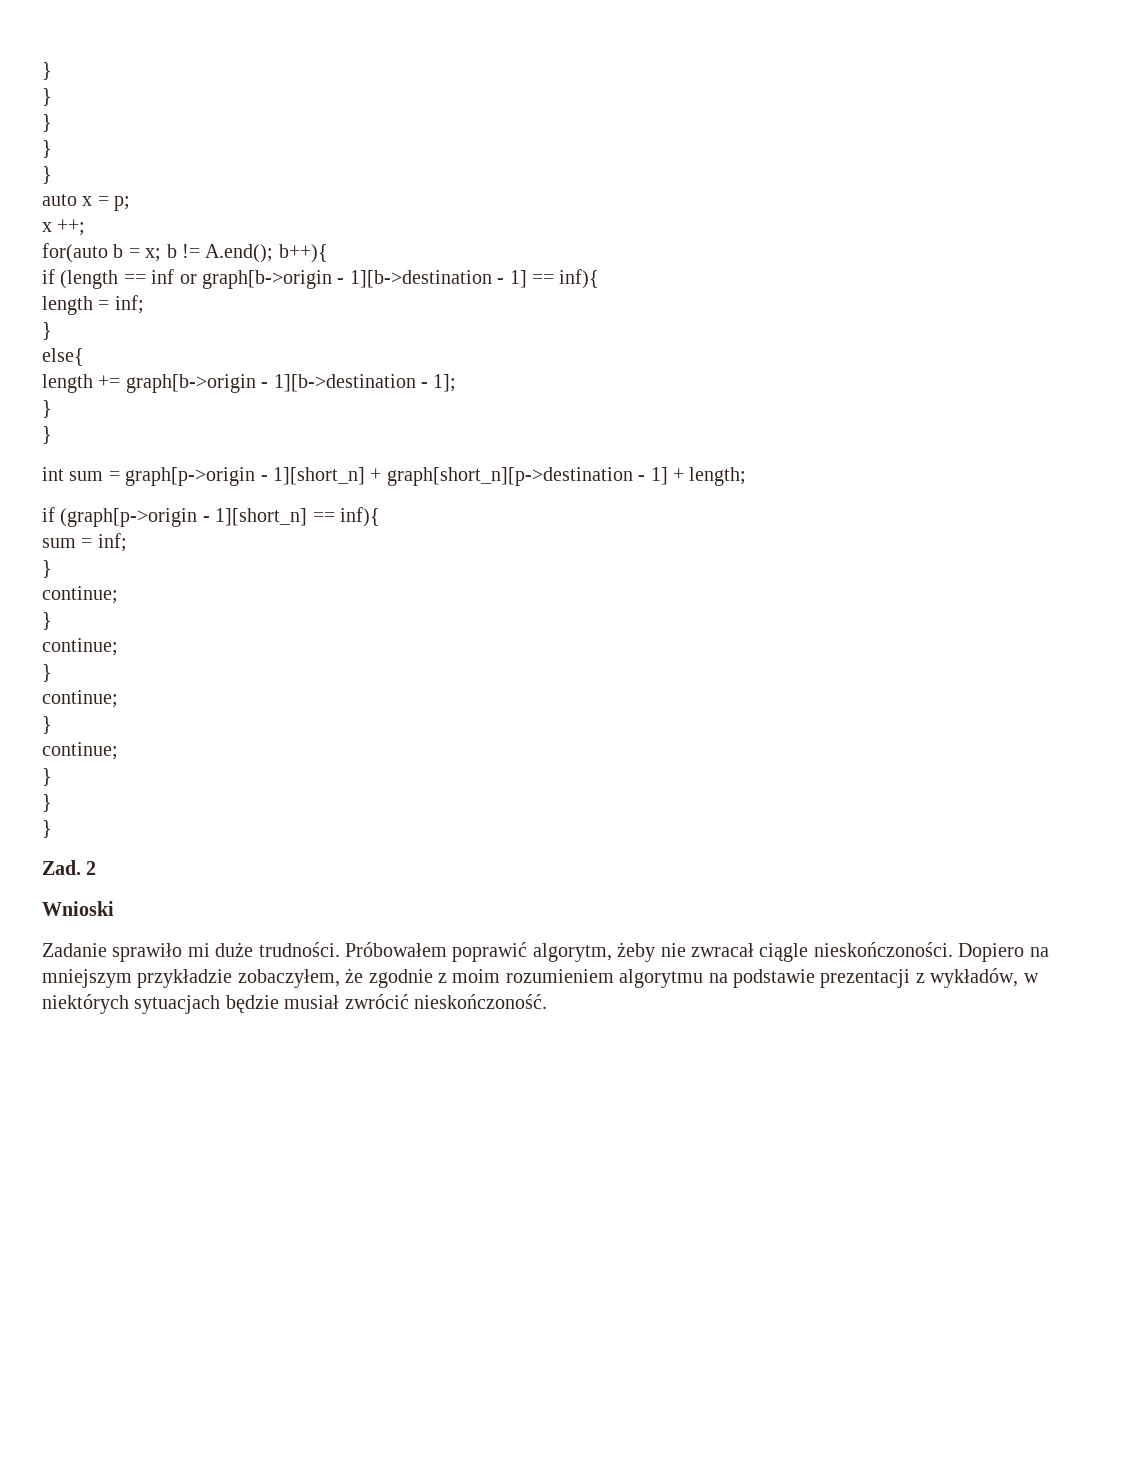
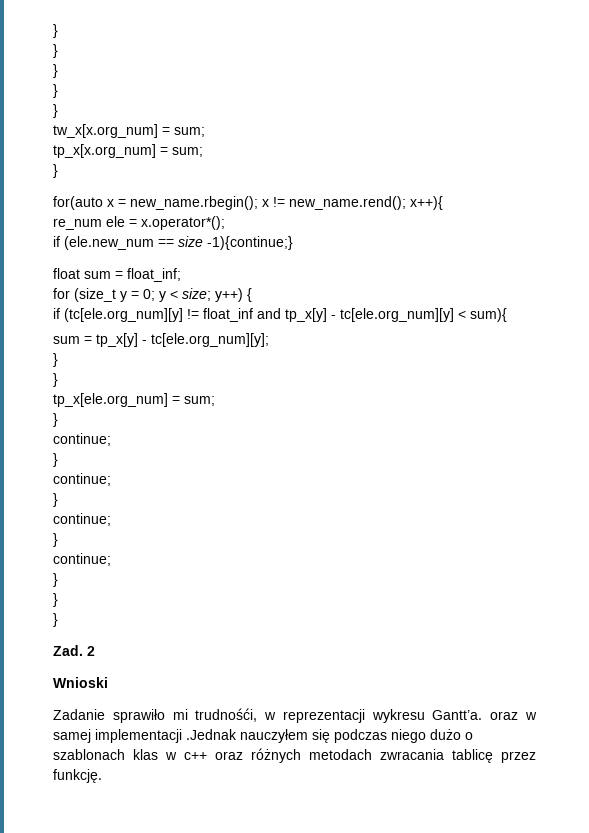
[42,194,131,211] [42,219,86,236] [42,243,328,263] [42,269,600,289] [42,295,144,315] [42,322,52,340] [42,348,84,366] [42,374,457,393] [42,400,52,418] [42,426,52,444] [42,467,747,486] [42,507,380,527] [42,533,127,552] auto x = p; // x ++; // for(auto b = x; b != A.end(); b++){ // if (length == inf or graph[b->origin - 1][b->destination - 1] == inf){ // length = inf; // } // else{ // length += graph[b->origin - 1][b->destination - 1]; // } // } // int sum = graph[p->origin - 1][short_n] + graph[short_n][p->destination - 1] + length; // if (graph[p->origin - 1][short_n] == inf){ // sum = inf; -> [53,124,205,138] [53,144,203,158] [53,164,58,178] [53,196,443,210] [53,216,225,230] [53,236,293,250] [53,268,181,282] [53,288,252,302] [53,308,507,322] [53,333,269,347] [53,353,58,367] [53,373,58,387] [53,393,215,407] tw_x[x.org_num] = sum; // tp_x[x.org_num] = sum; // } // for(auto x = new_name.rbegin(); x != new_name.rend(); x++){ // re_num ele = x.operator*(); // if (ele.new_num == size -1){continue;} // float sum = float_inf; // for (size_t y = 0; y < size; y++) { // if (tc[ele.org_num][y] != float_inf and tp_x[y] - tc[ele.org_num][y] < sum){ // sum = tp_x[y] - tc[ele.org_num][y]; // } // } // tp_x[ele.org_num] = sum;
[215,942,1049,962] [42,968,1039,988] [42,994,547,1014] duże trudności. Próbowałem poprawić algorytm, żeby nie zwracał ciągle nieskończoności. Dopiero na mniejszym przykładzie zobaczyłem, że zgodnie z moim rozumieniem algorytmu na podstawie prezentacji z wykładów, w niektórych sytuacjach będzie musiał zwrócić nieskończoność. -> [195,708,537,723] [53,729,473,743] [53,748,536,763] [53,769,102,783] trudnośći, w reprezentacji wykresu Gantt’a. oraz w samej implementacji .Jednak nauczyłem się podczas niego dużo o szablonach klas w c++ oraz różnych metodach zwracania tablicę przez funkcję.

